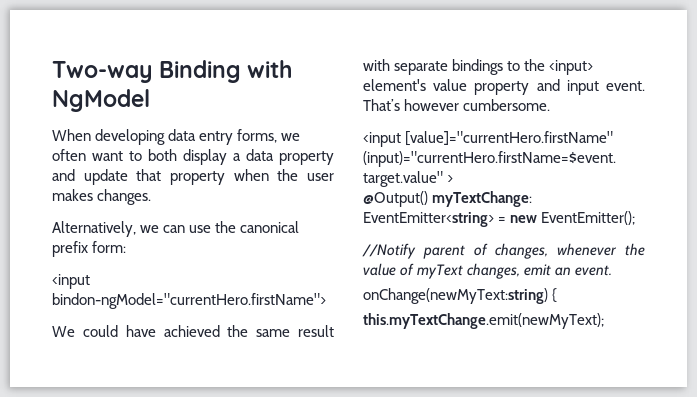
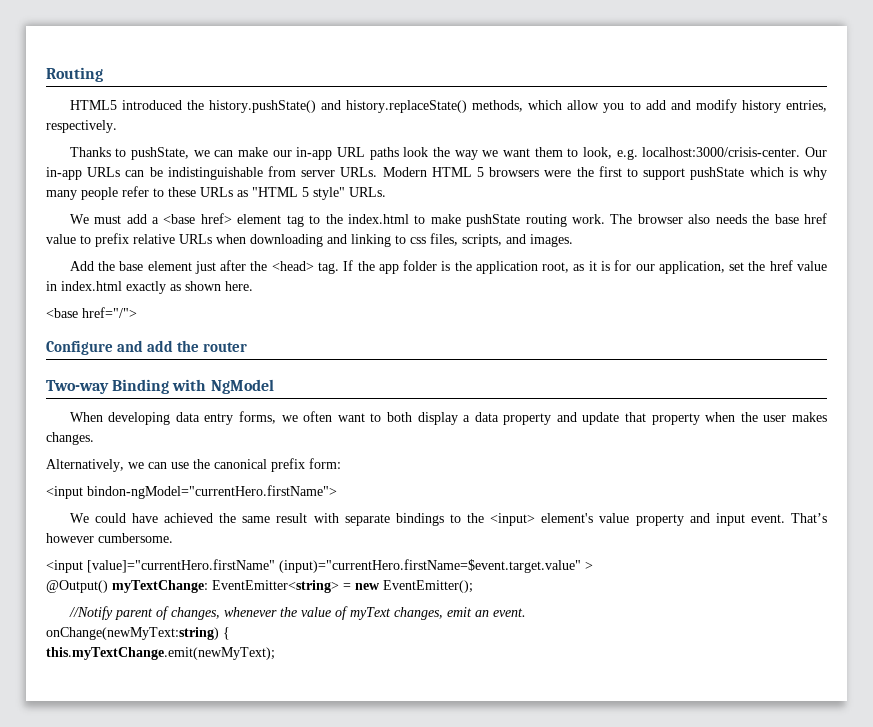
(52, 72) none -> [46,67,103,82] [69,99,827,113] [46,120,117,133] [69,147,828,160] [46,166,828,180] [46,186,386,200] [69,213,827,227] [46,233,573,247] [69,260,827,274] [46,281,253,294] [46,307,137,318] [46,340,248,355] Routing // HTML5 introduced the history.pushState() and history.replaceState() methods, which allow you to add and modify history entries, respectively. // Thanks to pushState, we can make our in-app URL paths look the way we want them to look, e.g. localhost:3000/crisis-center. Our in-app URLs can be indistinguishable from server URLs. Modern HTML 5 browsers were the first to support pushState which is why many people refer to these URLs as "HTML 5 style" URLs. // We must add a <base href> element tag to the index.html to make pushState routing work. The browser also needs the base href value to prefix relative URLs when downloading and linking to css files, scripts, and images. // Add the base element just after the <head> tag. If the app folder is the application root, as it is for our application, set the href value in index.html exactly as shown here. // <base href="/"> // Configure and add the router //

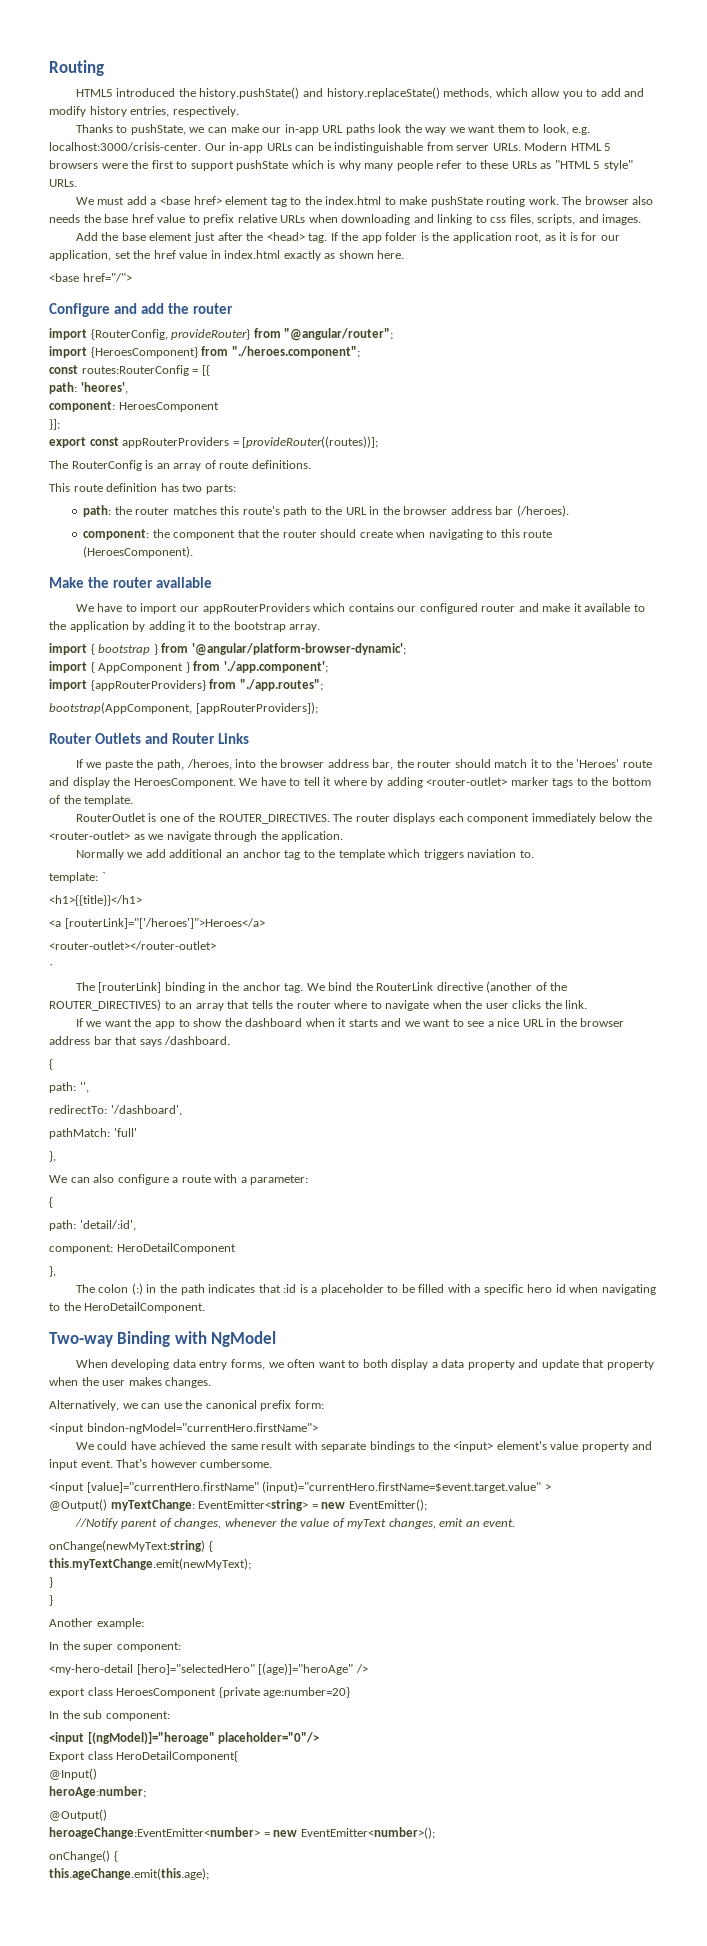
(248, 347) none -> [49,328,394,341] [49,346,360,358] [49,365,210,376] [49,382,128,394] [49,401,219,412] [49,419,60,430] [49,436,379,448] [49,460,311,471] [49,483,236,494] [83,505,569,517] [83,529,553,540] [83,546,194,558] [49,577,213,588] [75,603,645,614] [49,621,321,632] [49,643,406,656] [49,661,328,673] [49,679,323,691] [49,702,318,714] [49,733,250,744] [75,759,652,770] [49,777,651,788] [49,795,134,806] [75,813,652,824] [49,831,344,842] [75,849,534,860] [49,872,106,883] [49,895,142,906] [49,918,265,929] [49,941,216,950] [49,964,53,973] [75,981,568,993] [49,999,588,1011] [75,1018,625,1029] [49,1036,231,1047] [49,1059,53,1070] [49,1082,89,1093] [49,1105,182,1116] [49,1128,137,1139] [49,1151,56,1162] [49,1174,309,1185] [49,1197,53,1208] [49,1220,136,1231] [49,1243,236,1254] [49,1266,56,1277] [75,1283,656,1295] [49,1302,206,1313] // import {RouterConfig, provideRouter} from "@angular/router"; // import {HeroesComponent} from "./heroes.component"; // const routes:RouterConfig = [{ // path: 'heores', // component: HeroesComponent // }]; // export const appRouterProviders = [provideRouter((routes))]; // The RouterConfig is an array of route definitions. // This route definition has two parts: // path: the router matches this route's path to the URL in the browser address bar (/heroes). // component: the component that the router should create when navigating to this route (HeroesComponent). // Make the router available // We have to import our appRouterProviders which contains our configured router and make it available to the application by adding it to the bootstrap array. // import { bootstrap } from '@angular/platform-browser-dynamic'; // import { AppComponent } from './app.component'; // import {appRouterProviders} from "./app.routes"; // bootstrap(AppComponent, [appRouterProviders]); // Router Outlets and Router Links // If we paste the path, /heroes, into the browser address bar, the router should match it to the 'Heroes' route and display the HeroesComponent. We have to tell it where by adding <router-outlet> marker tags to the bottom of the template. // RouterOutlet is one of the ROUTER_DIRECTIVES. The router displays each component immediately below the <router-outlet> as we navigate through the application. // Normally we add additional an anchor tag to the template which triggers naviation to. // template: ` // <h1>{{title}}</h1> // <a [routerLink]="['/heroes']">Heroes</a> // <router-outlet></router-outlet> // ` // The [routerLink] binding in the anchor tag. We bind the RouterLink directive (another of the ROUTER_DIRECTIVES) to an array that tells the router where to navigate when the user clicks the link. // If we want the app to show the dashboard when it starts and we want to see a nice URL in the browser address bar that says /dashboard. // { // path: '', // redirectTo: '/dashboard', // pathMatch: 'full' // }, // We can also configure a route with a parameter: // { // path: 'detail/:id', // component: HeroDetailComponent // }, // The colon (:) in the path indicates that :id is a placeholder to be filled with a specific hero id when navigating to the HeroDetailComponent.
(275, 653) none -> [49,1577,53,1588] [49,1595,53,1606] [49,1618,144,1629] [49,1641,181,1652] [49,1663,368,1675] [49,1687,351,1698] [49,1710,170,1721] [49,1731,320,1744] [49,1751,239,1762] [49,1768,97,1780] [49,1786,146,1798] [49,1809,107,1821] [49,1827,435,1839] [49,1850,118,1862] [49,1868,209,1880] // } // } // Another example: // In the super component: // <my-hero-detail [hero]="selectedHero" [(age)]="heroAge" /> // export class HeroesComponent {private age:number=20} // In the sub component: // <input [(ngModel)]="heroage" placeholder="0"/> // Export class HeroDetailComponent{ // @Input() // heroAge:number; // @Output() // heroageChange:EventEmitter<number> = new EventEmitter<number>(); // onChange() { // this.ageChange.emit(this.age);

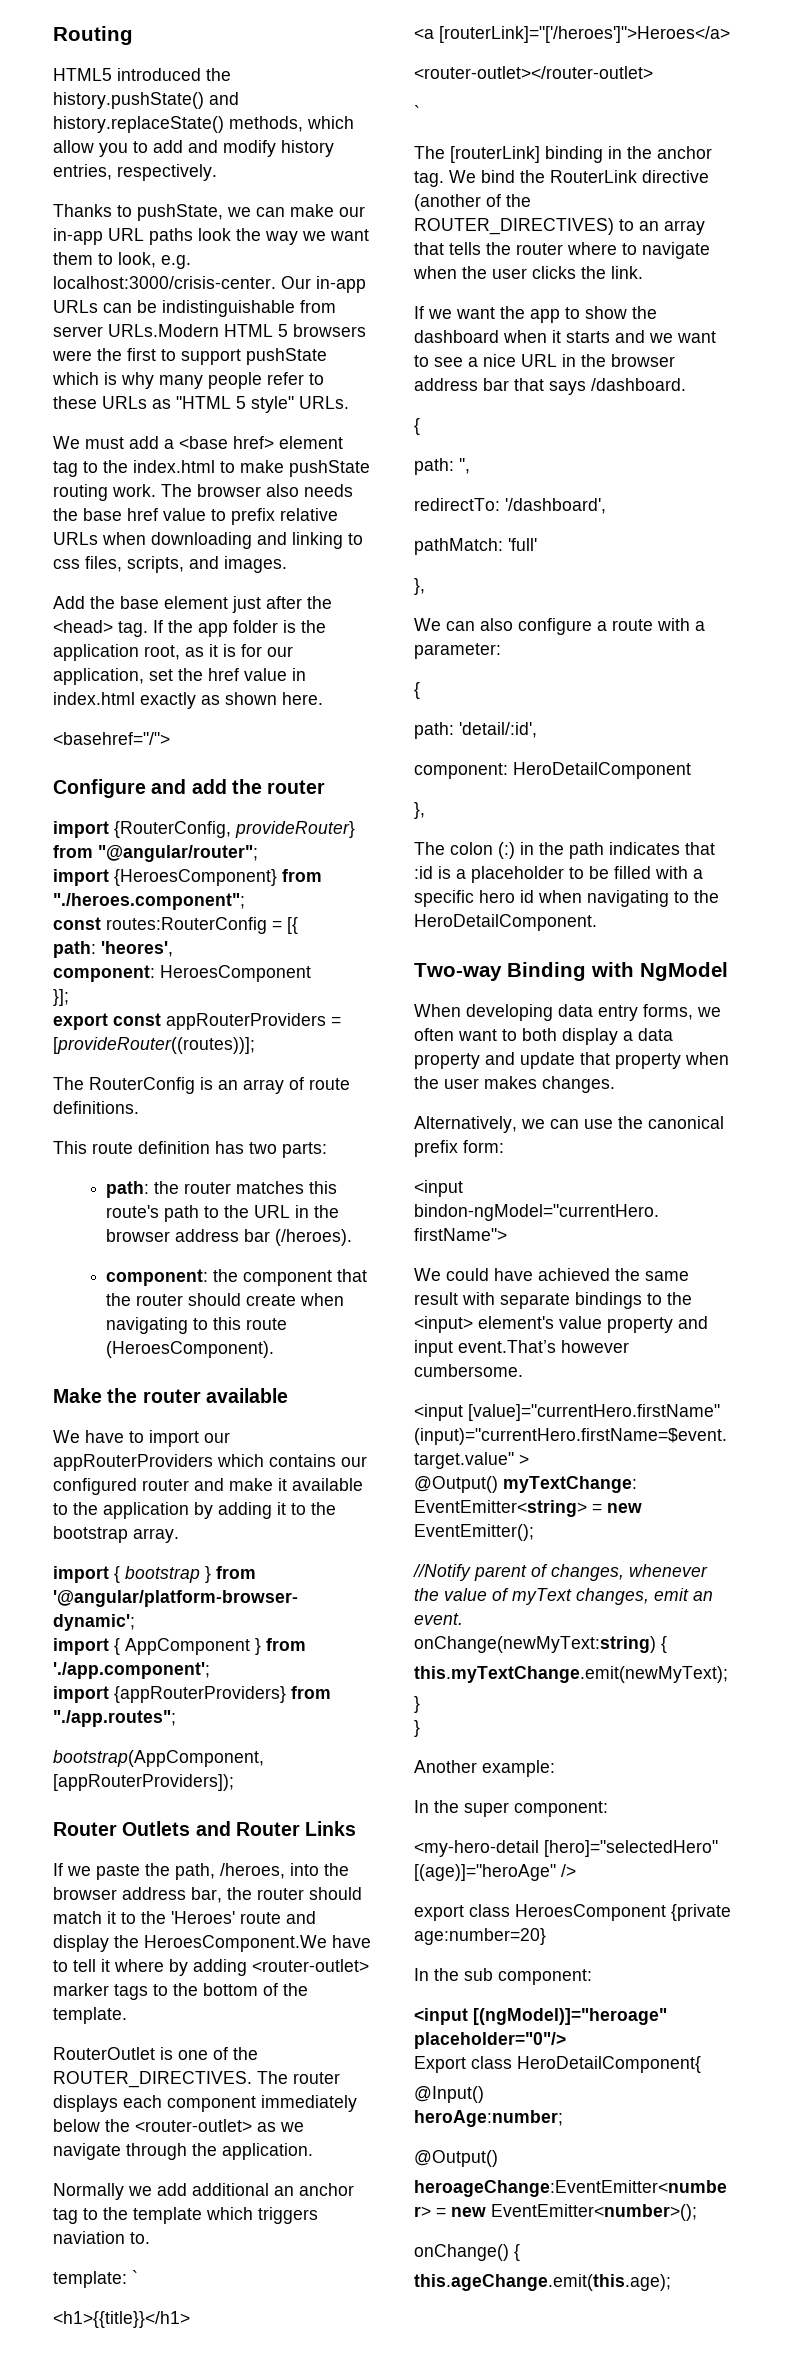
[492,142,568,151] URLs. Modern -> [108,324,219,337] URLs.Modern
[49,273,132,282] <base href="/"> -> [53,732,170,745] <basehref="/">
[133,778,258,788] HeroesComponent. We -> [144,1935,327,1952] HeroesComponent.We
[80,1458,148,1468] event. That’s -> [458,1340,556,1353] event.That’s

